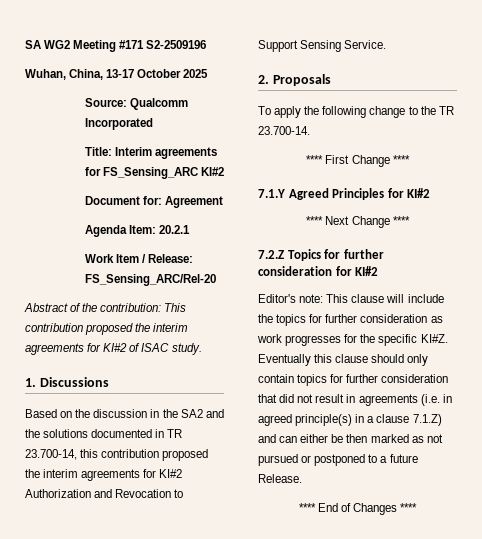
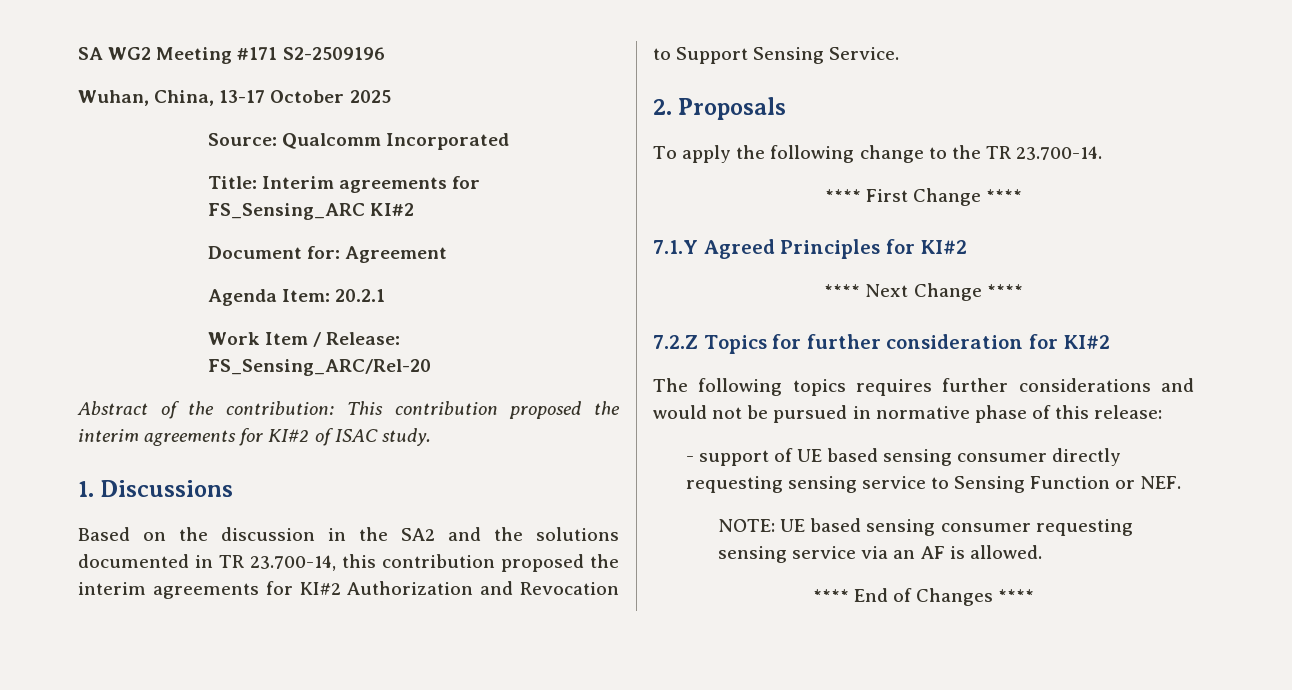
[258,294,444,303] [258,314,443,326] [257,334,448,346] [258,354,429,366] [258,374,449,386] [258,394,452,406] [258,414,442,426] [258,434,443,443] [258,454,418,466] [258,474,302,483] Editor's note: This clause will include the topics for further consideration as work progresses for the specific KI#Z. Eventually this clause should only contain topics for further consideration that did not result in agreements (i.e. in agreed principle(s) in a clause 7.1.Z) and can either be then marked as not pursued or postponed to a future Release. -> [653,378,1194,396] [653,405,1163,423] [685,448,1122,466] [685,476,1182,493] [718,518,1133,536] [718,545,1042,563] The following topics requires further considerations and would not be pursued in normative phase of this release: // - support of UE based sensing consumer directly requesting sensing service to Sensing Function or NEF. // NOTE: UE based sensing consumer requesting sensing service via an AF is allowed.

